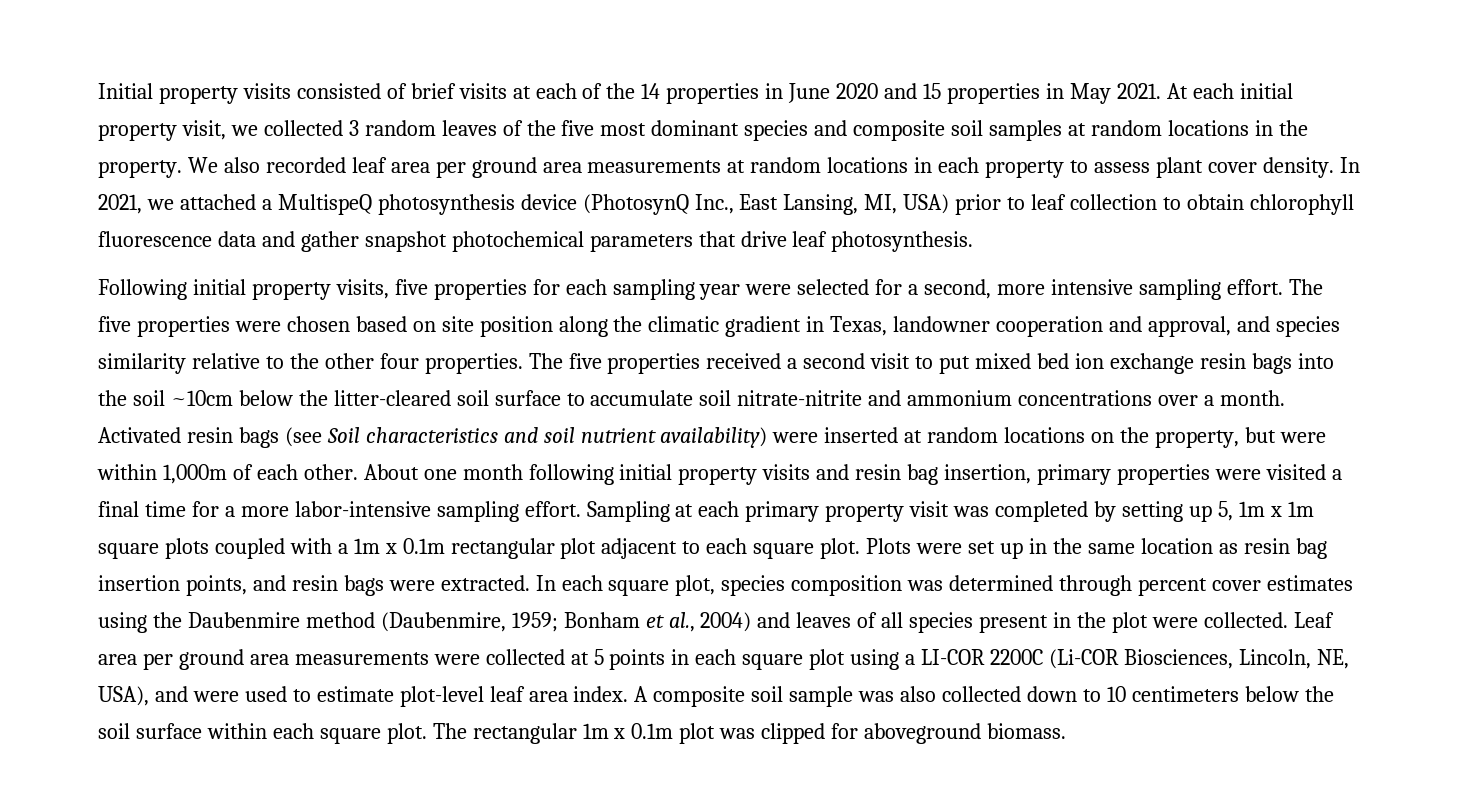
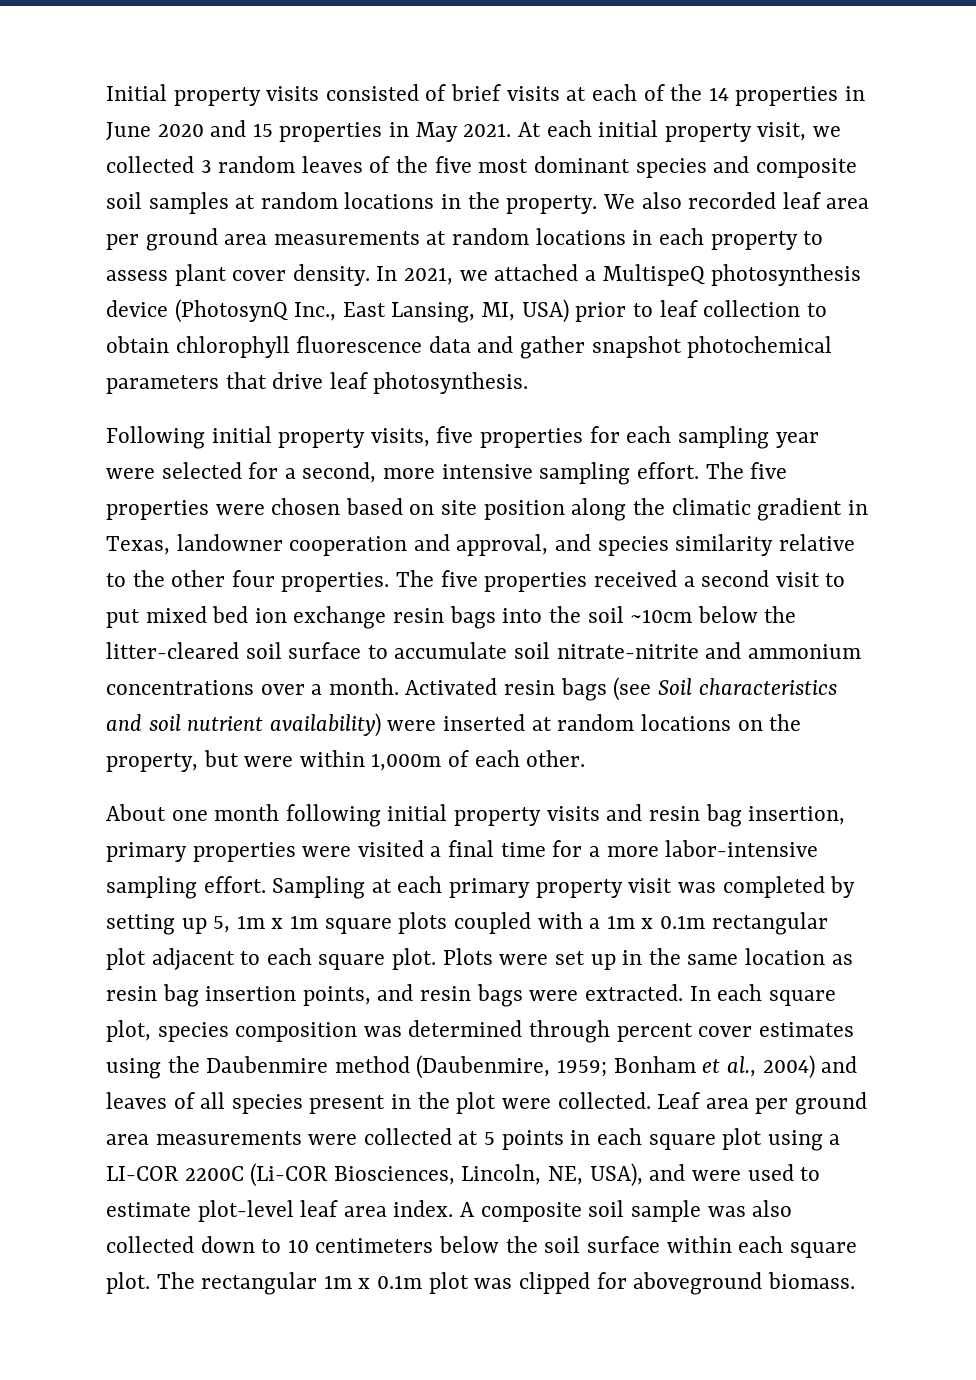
(358, 472) none -> (586, 758) //

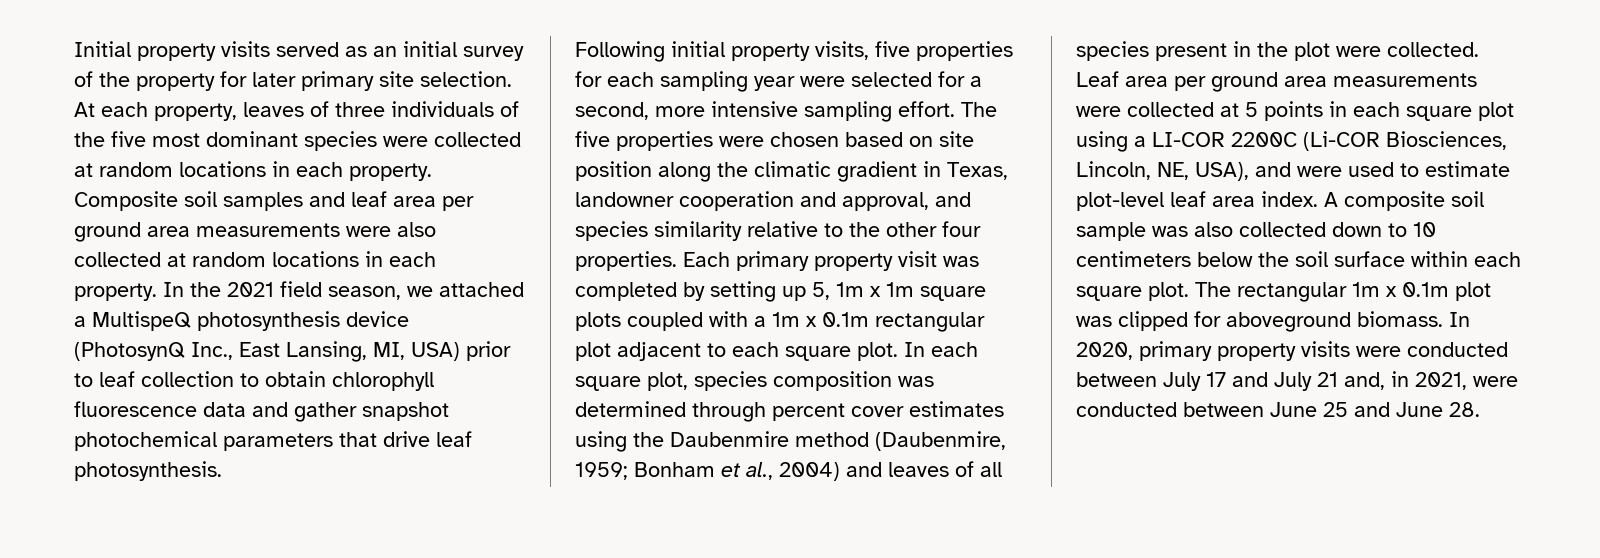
[325,84,865,106] [106,120,841,142] [106,156,363,173] consisted of brief visits at each of the 14 properties in June 2020 and 15 properties in May 2021. At each initial property visit, we collected 3 random leaves -> [276,41,524,61] [74,71,512,91] [74,101,494,121] served as an initial survey of the property for later primary site selection. At each property, leaves of three individuals
[713,156,857,178] [106,192,777,214] and composite soil samples at random locations in the property. We also recorded -> [383,132,521,147] [74,161,432,181] [74,191,345,211] were collected at random locations in each property. Composite soil samples and
[426,228,824,250] [106,264,454,286] at random locations in each property to assess plant cover density. In 2021, -> [346,222,436,237] [74,251,436,267] [74,281,401,301] were also collected at random locations in each property. In the 2021 field season,
[396,570,846,592] [106,606,797,629] [106,642,861,659] [106,677,837,701] [106,713,802,737] [106,750,586,772] [106,804,846,827] [106,840,819,862] [106,876,443,899] The five properties received a second visit to put mixed bed ion exchange resin bags into the soil ~10cm below the litter-cleared soil surface to accumulate soil nitrate-nitrite and ammonium concentrations over a month. Activated resin bags (see Soil characteristics and soil nutrient availability) were inserted at random locations on the property, but were within 1,000m of each other. // About one month following initial property visits and resin bag insertion, primary properties were visited a final time for a more labor-intensive sampling effort. Sampling at each -> [683,252,730,267] Each
[442,948,853,970] [106,984,683,1007] Plots were set up in the same location as resin bag insertion points, and resin bags were extracted. -> (898, 351) none
(855, 1280) none -> [1449,312,1470,327] [1076,341,1508,361] [1076,371,1518,391] [1076,402,1480,417] In 2020, primary property visits were conducted between July 17 and July 21 and, in 2021, were conducted between June 25 and June 28.

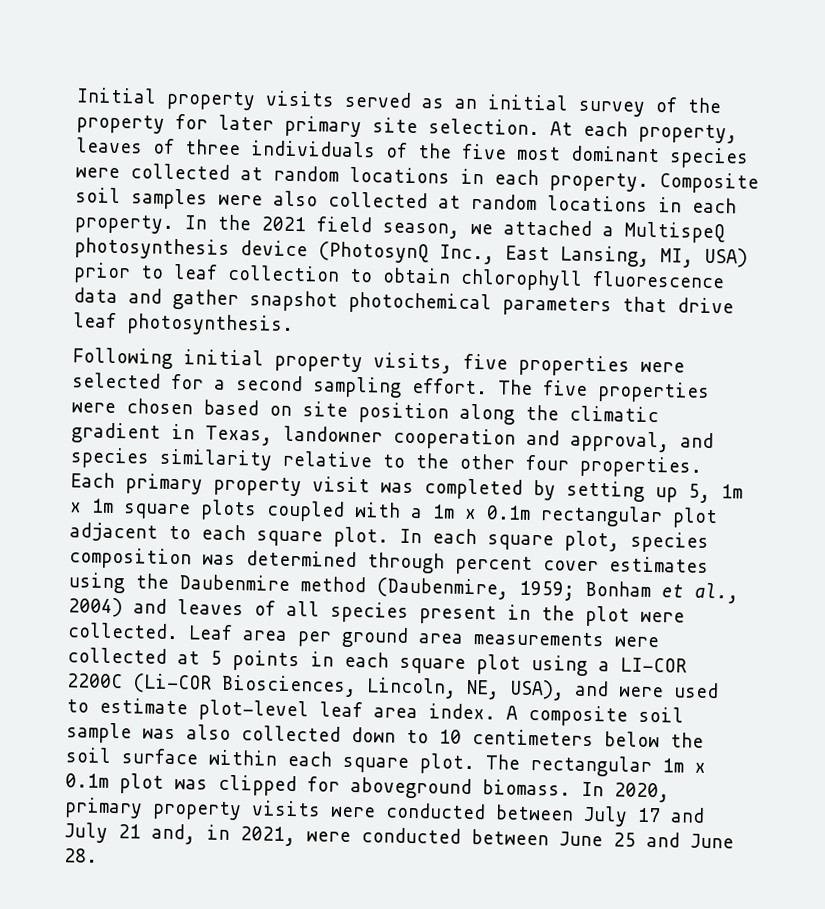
[309,191,474,211] [74,222,340,242] and leaf area per ground area measurements -> (208, 199) none
[575,71,795,92] for each sampling year -> (630, 365) none
[575,101,798,120] second, more intensive -> [236,375,303,392] second

